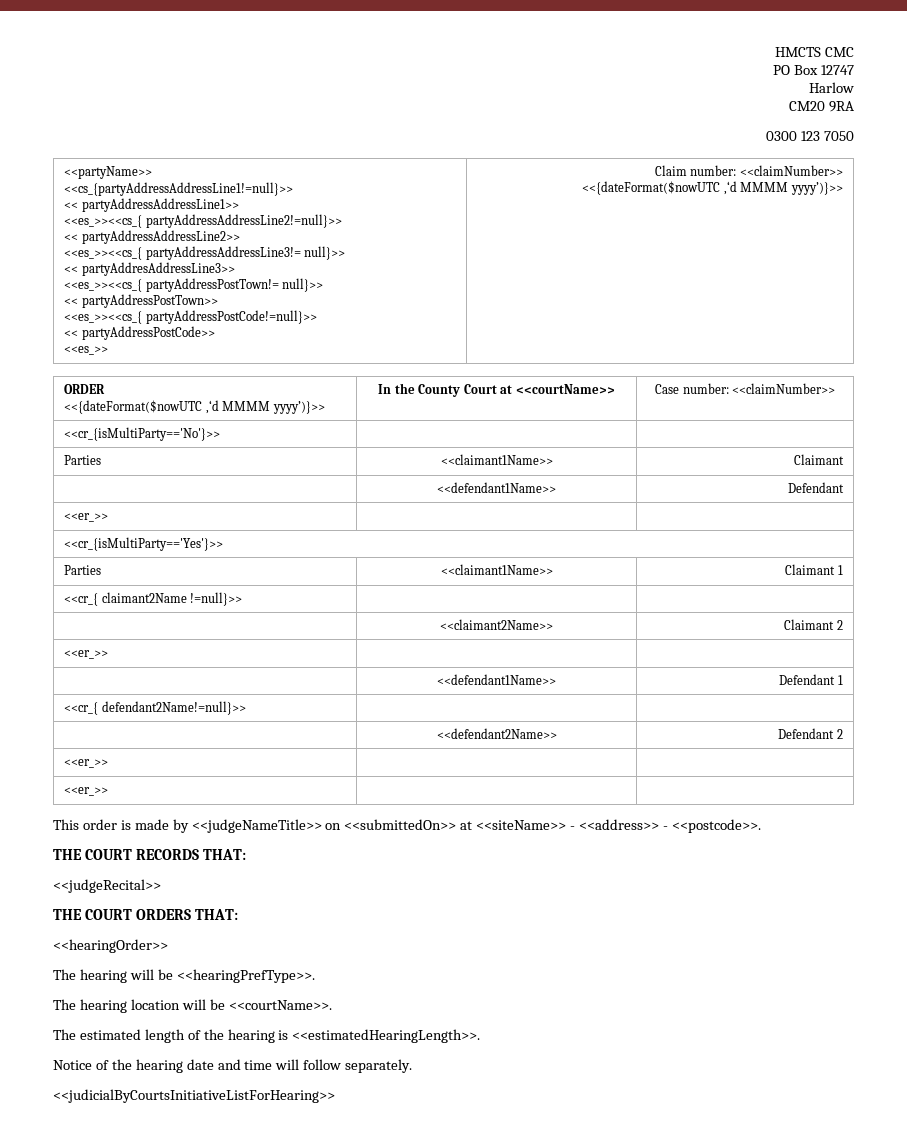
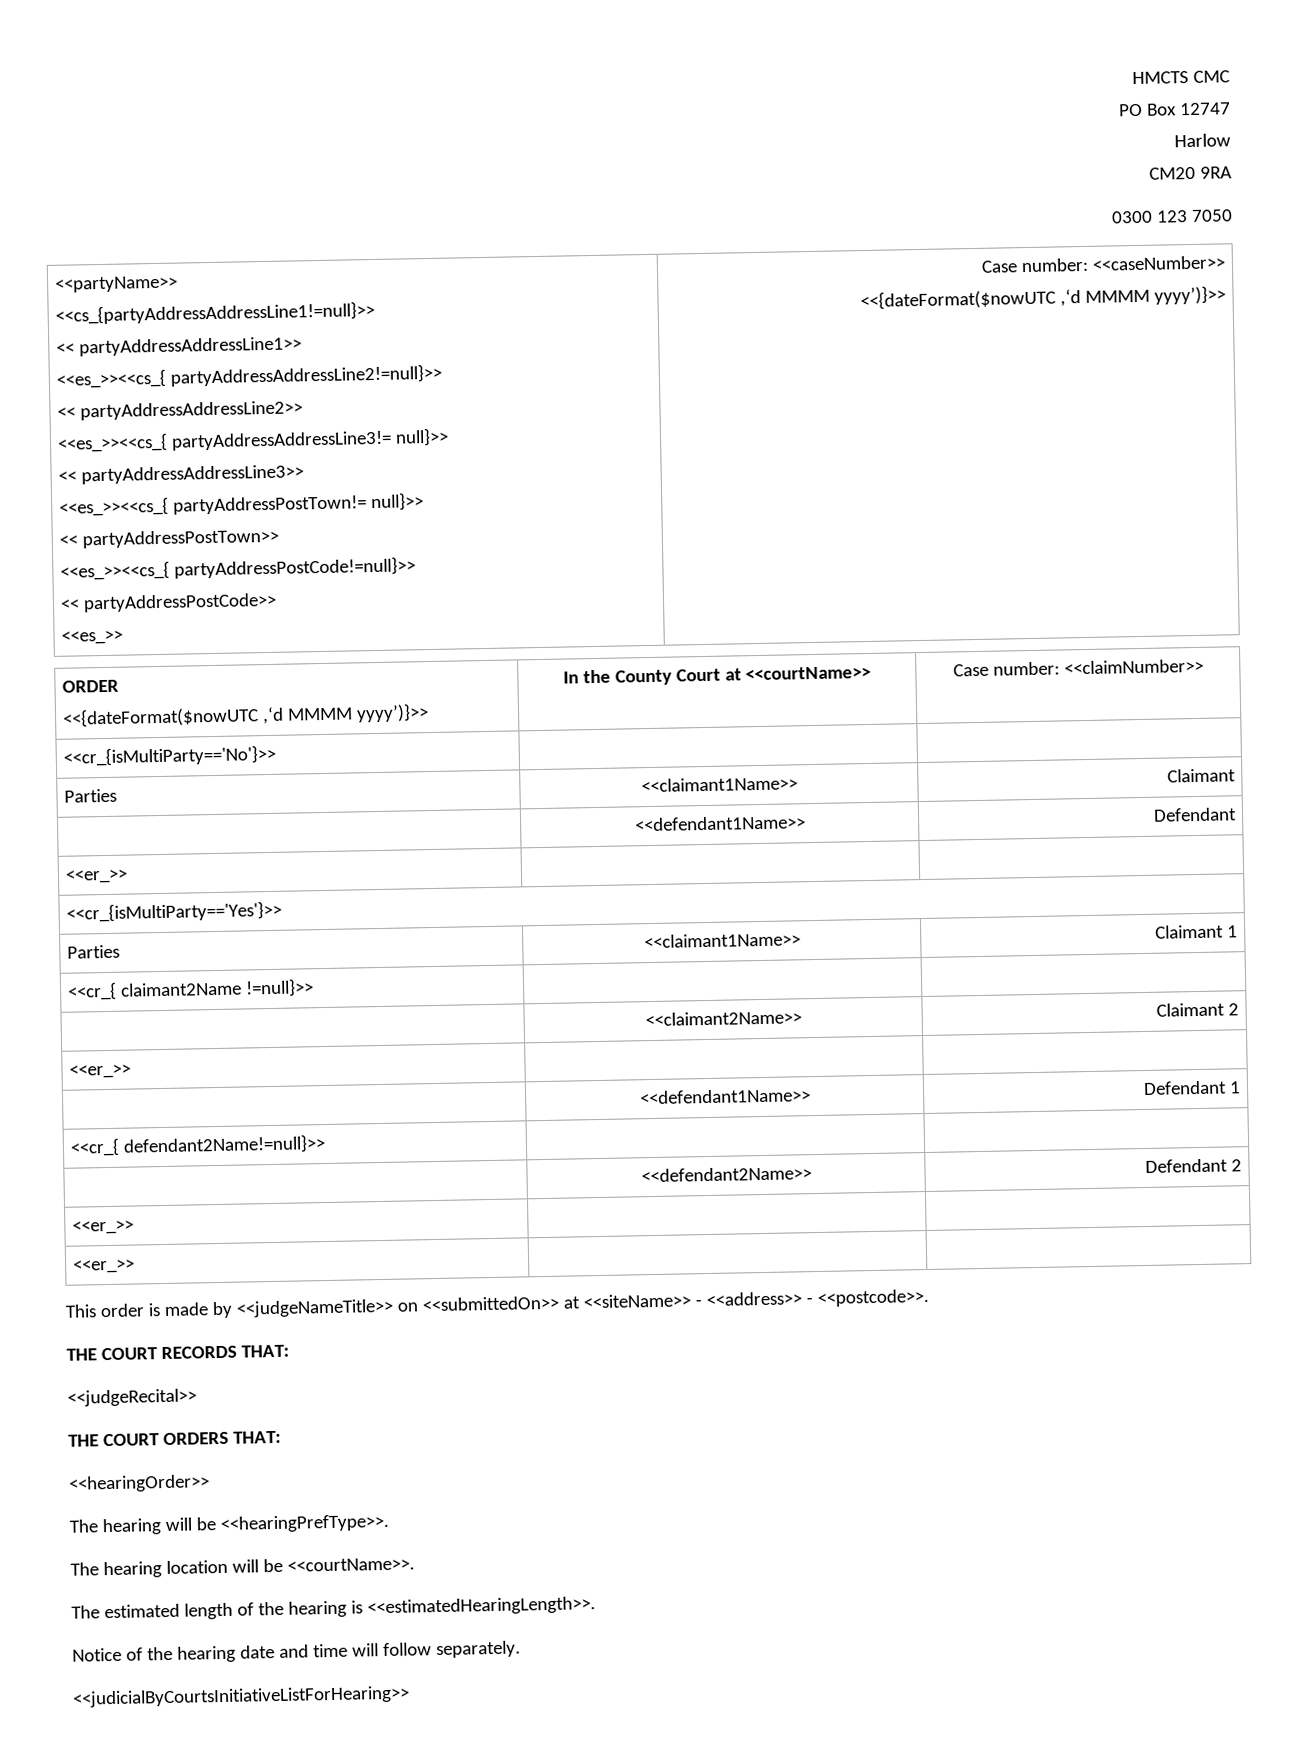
[81,262,235,276] partyAddresAddressLine3>> -> [80,464,304,485] partyAddressAddressLine3>>
[654,165,843,176] Claim number: <<claimNumber>> -> [981,255,1227,273] Case number: <<caseNumber>>

